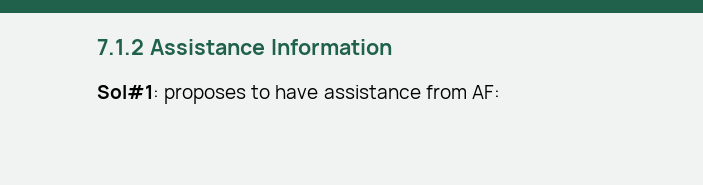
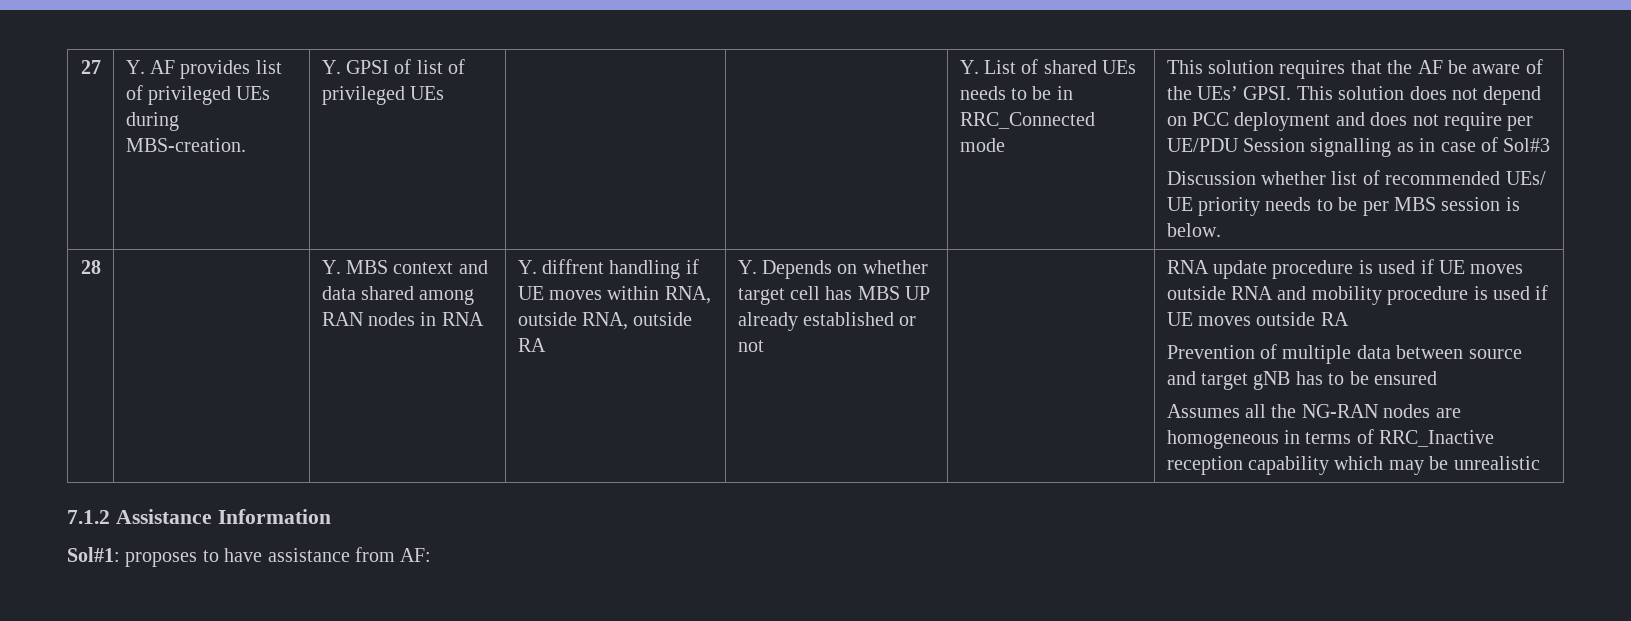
(97, 47) none -> [80,60,101,74] [125,60,282,79] [125,85,271,105] [125,112,179,131] [125,138,246,152] [321,59,466,74] [321,86,445,105] [959,59,1137,74] [959,86,1073,100] [959,112,1095,129] [959,138,1005,152] [1166,59,1543,79] [1166,86,1542,105] [1166,112,1534,131] [1166,137,1551,157] [1166,170,1546,185] [1166,197,1520,216] [1166,223,1221,237] [80,260,101,274] [321,260,488,274] [321,286,475,305] [321,312,484,326] [517,259,699,279] [517,286,711,304] [517,312,693,330] [517,338,546,352] [737,260,928,279] [737,286,931,305] [737,312,917,331] [737,340,764,352] [1166,259,1524,279] [1166,285,1549,305] [1166,312,1349,326] [1166,344,1522,364] [1166,371,1438,390] [1166,404,1461,418] [1166,429,1495,449] [1166,456,1540,475] 27 | Y. AF provides list of privileged UEs during MBS-creation. | Y. GPSI of list of privileged UEs | | | Y. List of shared UEs needs to be in RRC_Connected mode | This solution requires that the AF be aware of the UEs’ GPSI. This solution does not depend on PCC deployment and does not require per UE/PDU Session signalling as in case of Sol#3 // Discussion whether list of recommended UEs/ UE priority needs to be per MBS session is below. // 28 | | Y. MBS context and data shared among RAN nodes in RNA | Y. diffrent handling if UE moves within RNA, outside RNA, outside RA | Y. Depends on whether target cell has MBS UP already established or not | | RNA update procedure is used if UE moves outside RNA and mobility procedure is used if UE moves outside RA // Prevention of multiple data between source and target gNB has to be ensured // Assumes all the NG-RAN nodes are homogeneous in terms of RRC_Inactive reception capability which may be unrealistic //

